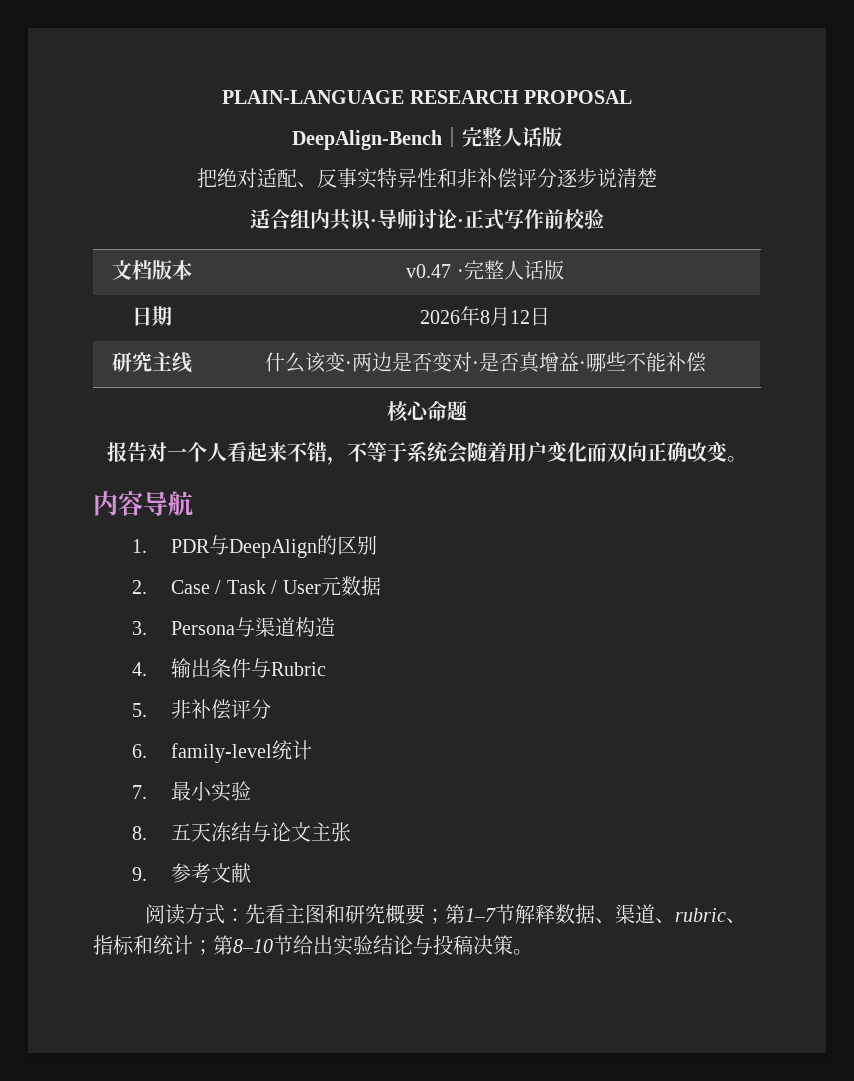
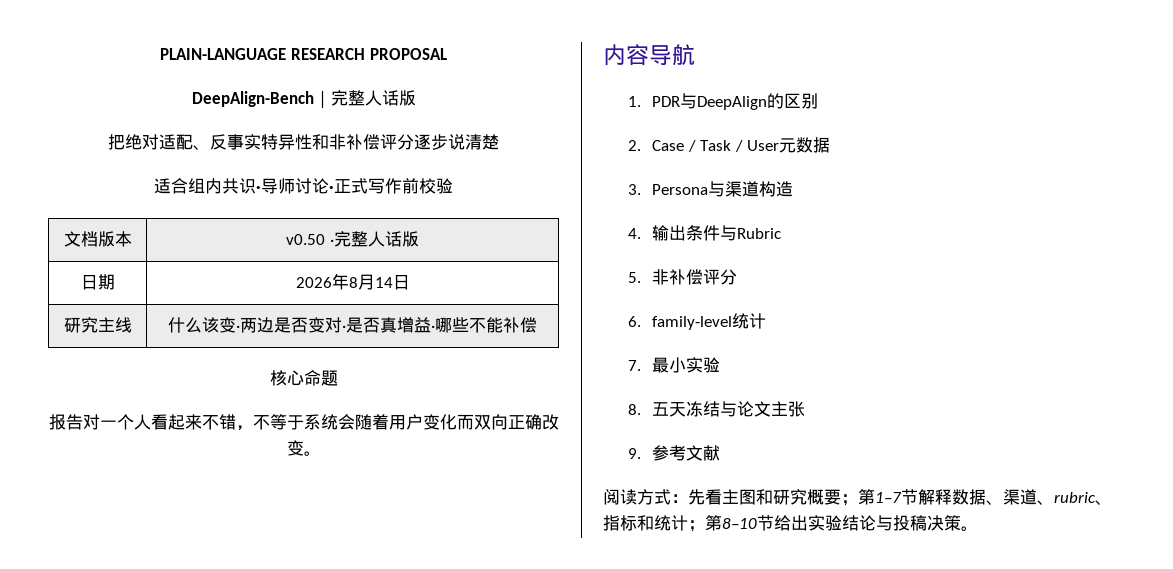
[406,264,452,278] v0.47 -> [286,234,326,245] v0.50
[510,310,530,324] 12 -> [374,277,393,288] 14

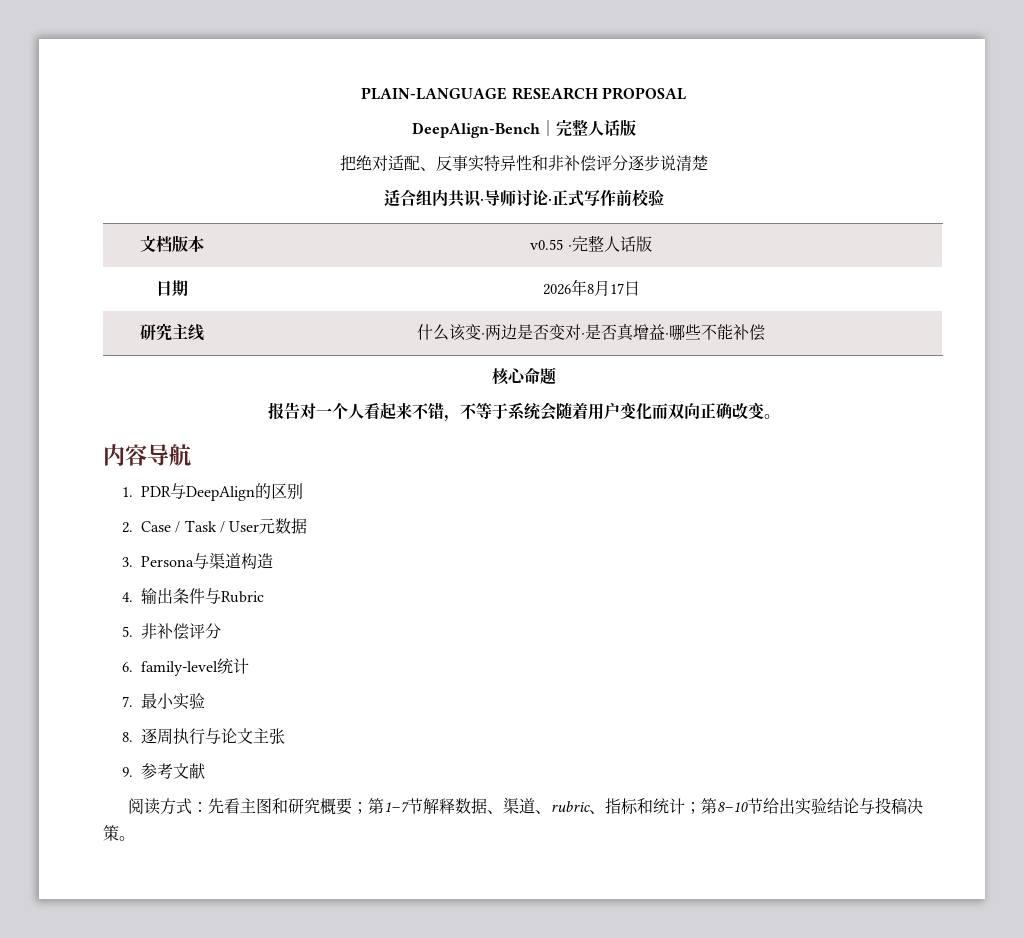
[286,234,326,245] v0.50 -> [530,239,564,250] v0.55
[374,277,393,288] 14 -> [609,283,624,294] 17
[652,401,721,417] 五天冻结 -> [141,728,206,745] 逐周执行

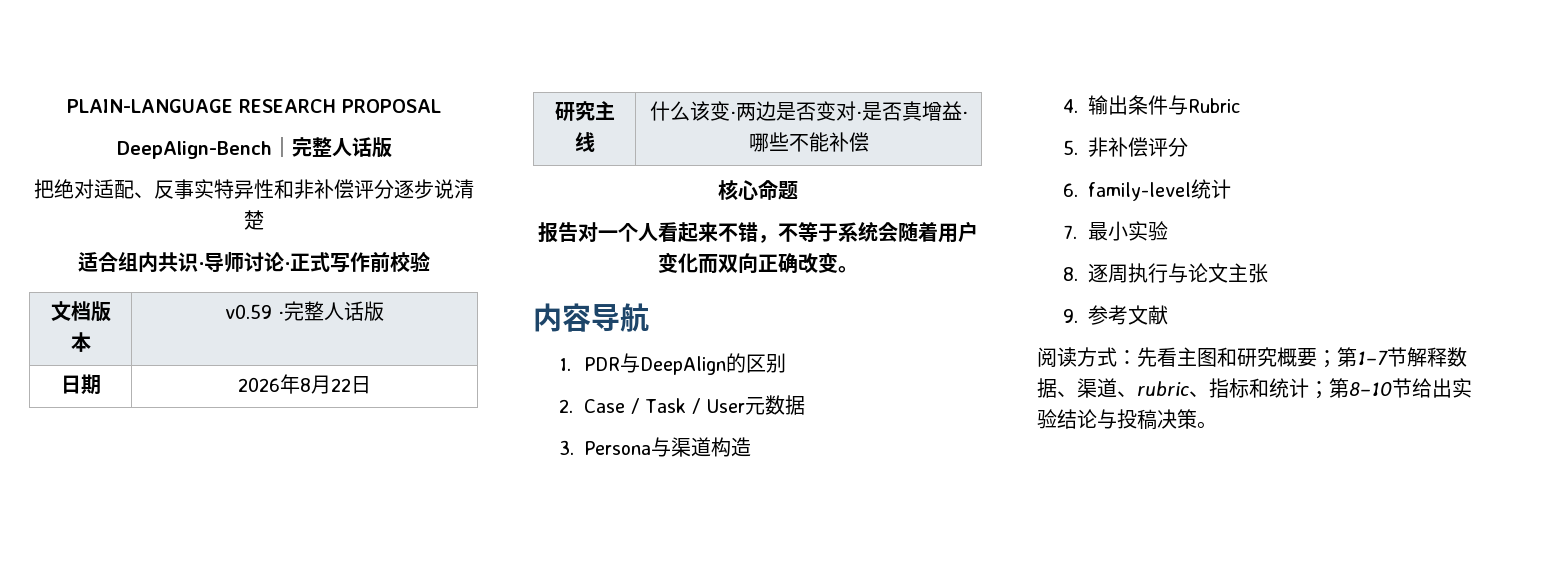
[530,239,564,250] v0.55 -> [225,304,272,319] v0.59
[609,283,624,294] 17 -> [331,378,352,392] 22

